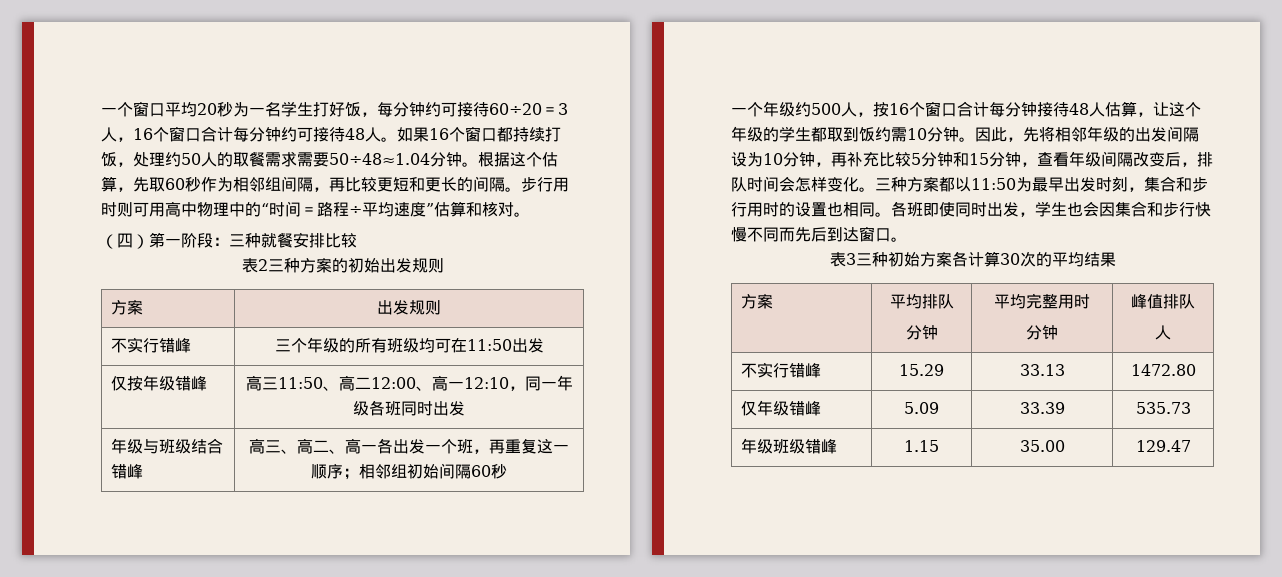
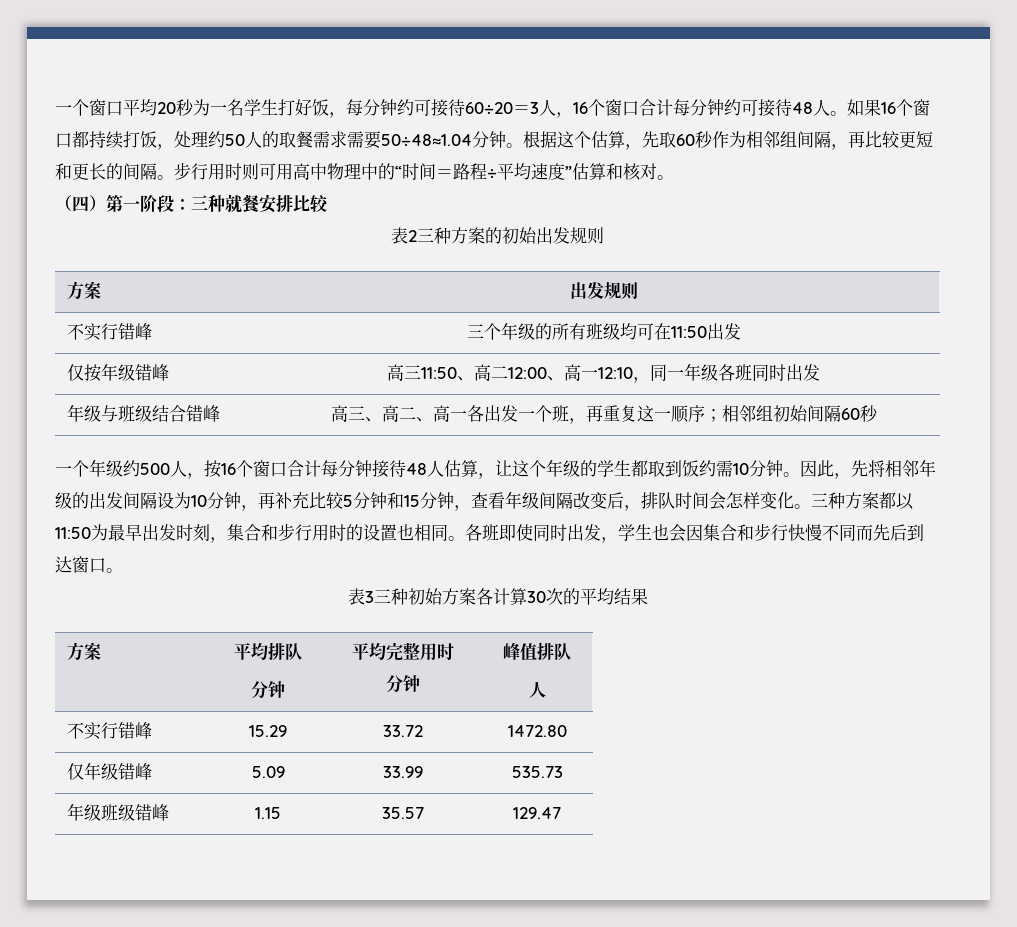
[1019,364,1065,376] 33.13 -> [382,725,423,737] 33.72
[1019,402,1065,414] 33.39 -> [382,766,423,778] 33.99
[1019,440,1065,452] 35.00 -> [381,807,424,819] 35.57

